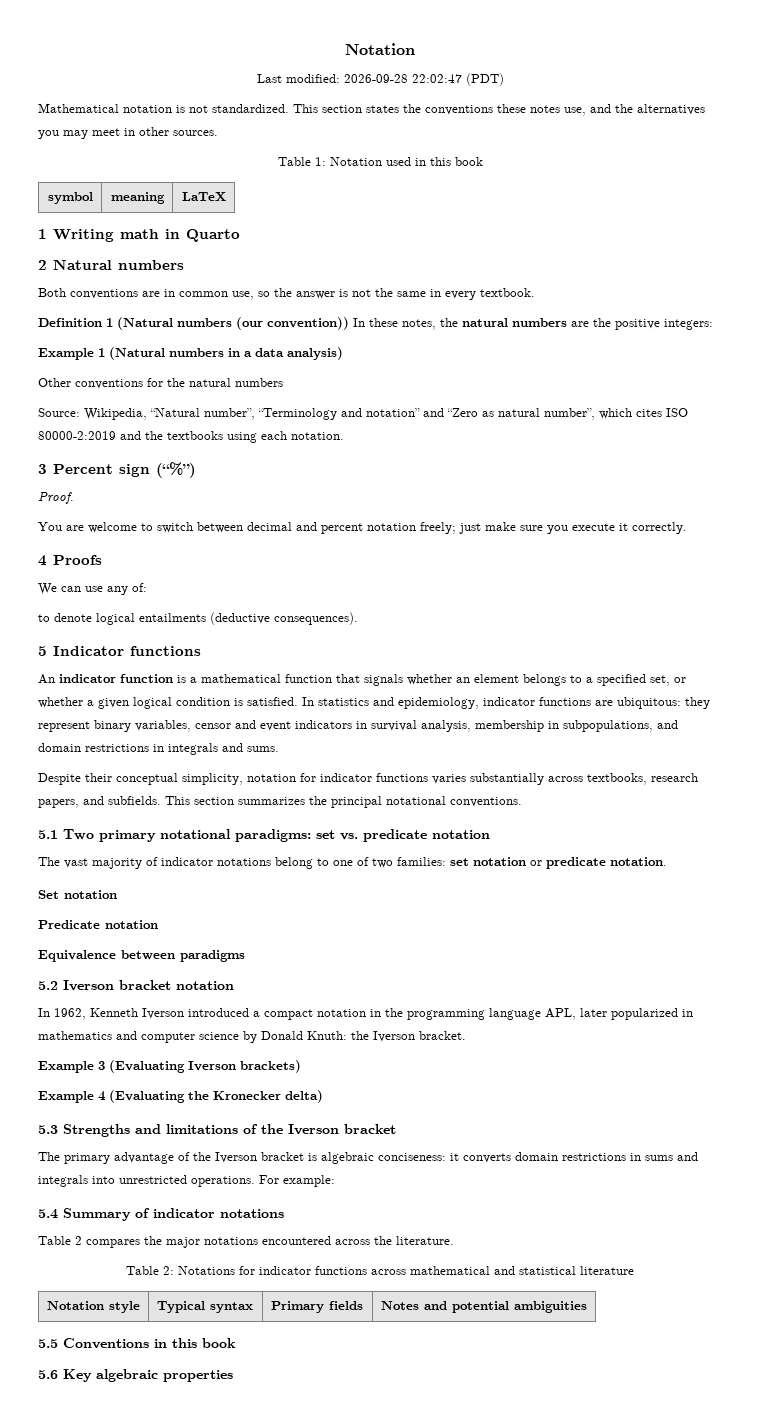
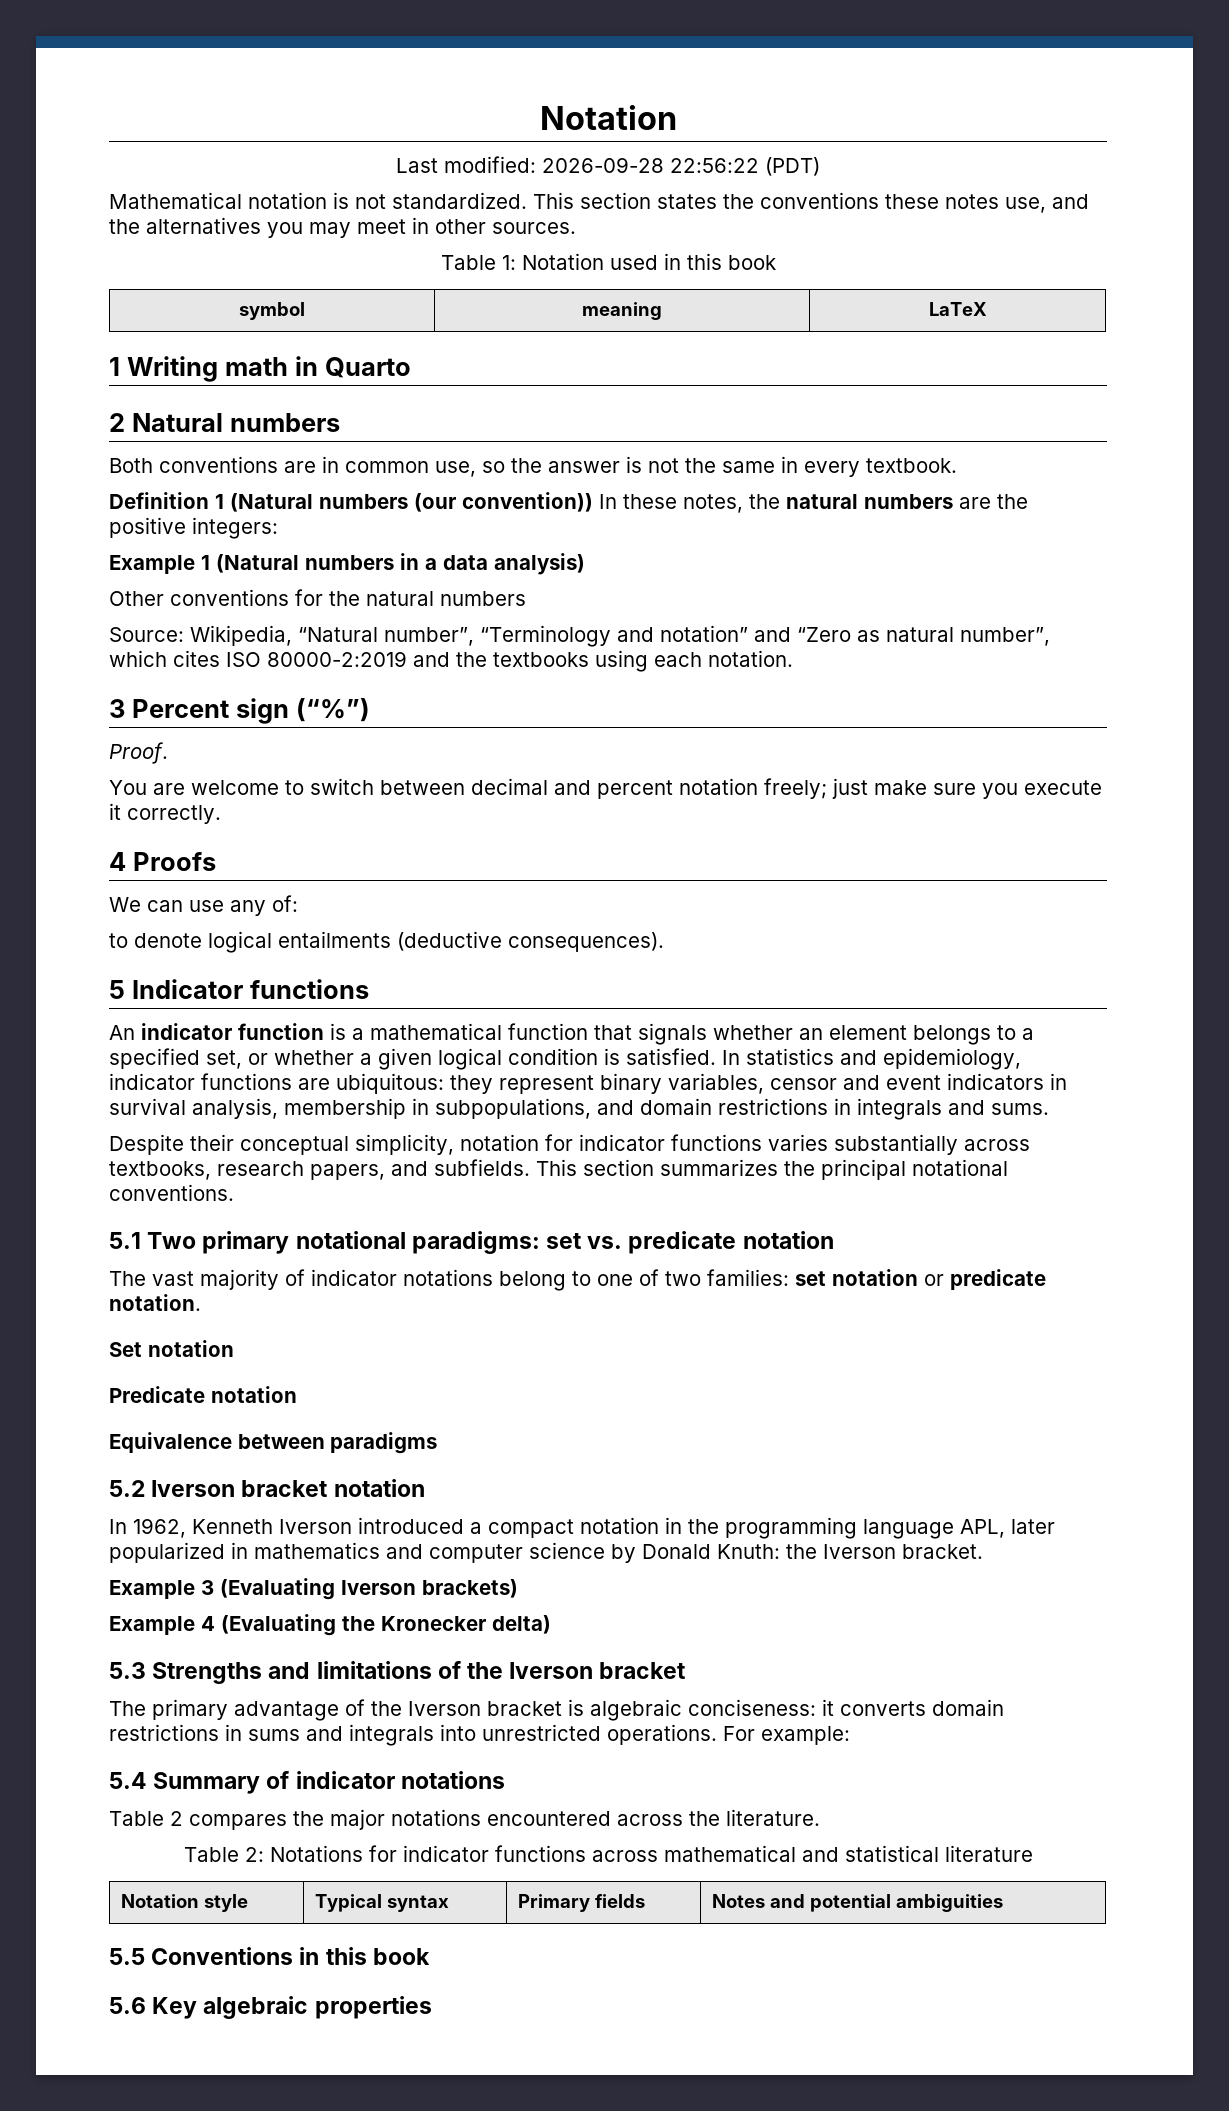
[411,74,462,83] 22:02:47 -> [670,158,759,173] 22:56:22

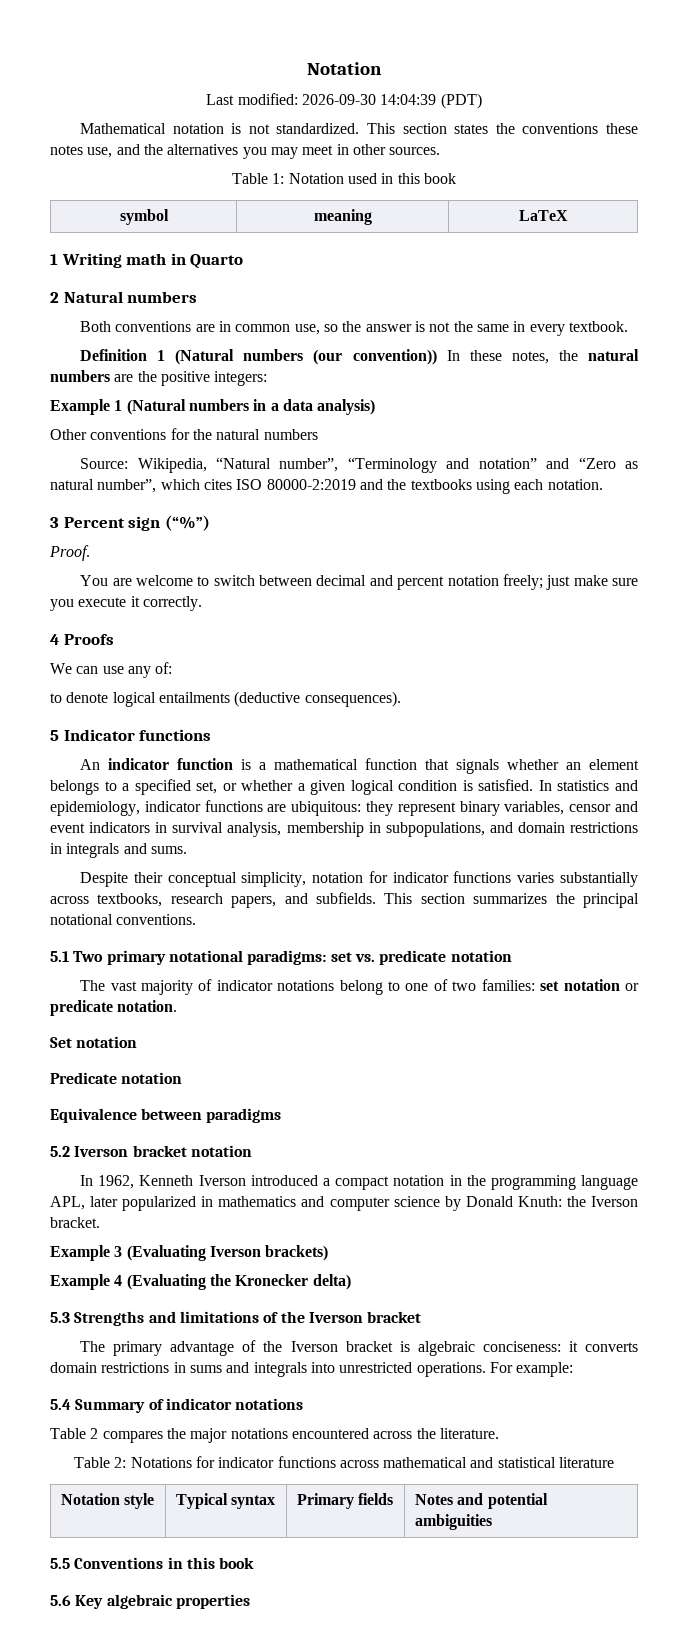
[542,157,759,173] 2026-09-28 22:56:22 -> [302,94,437,105] 2026-09-30 14:04:39

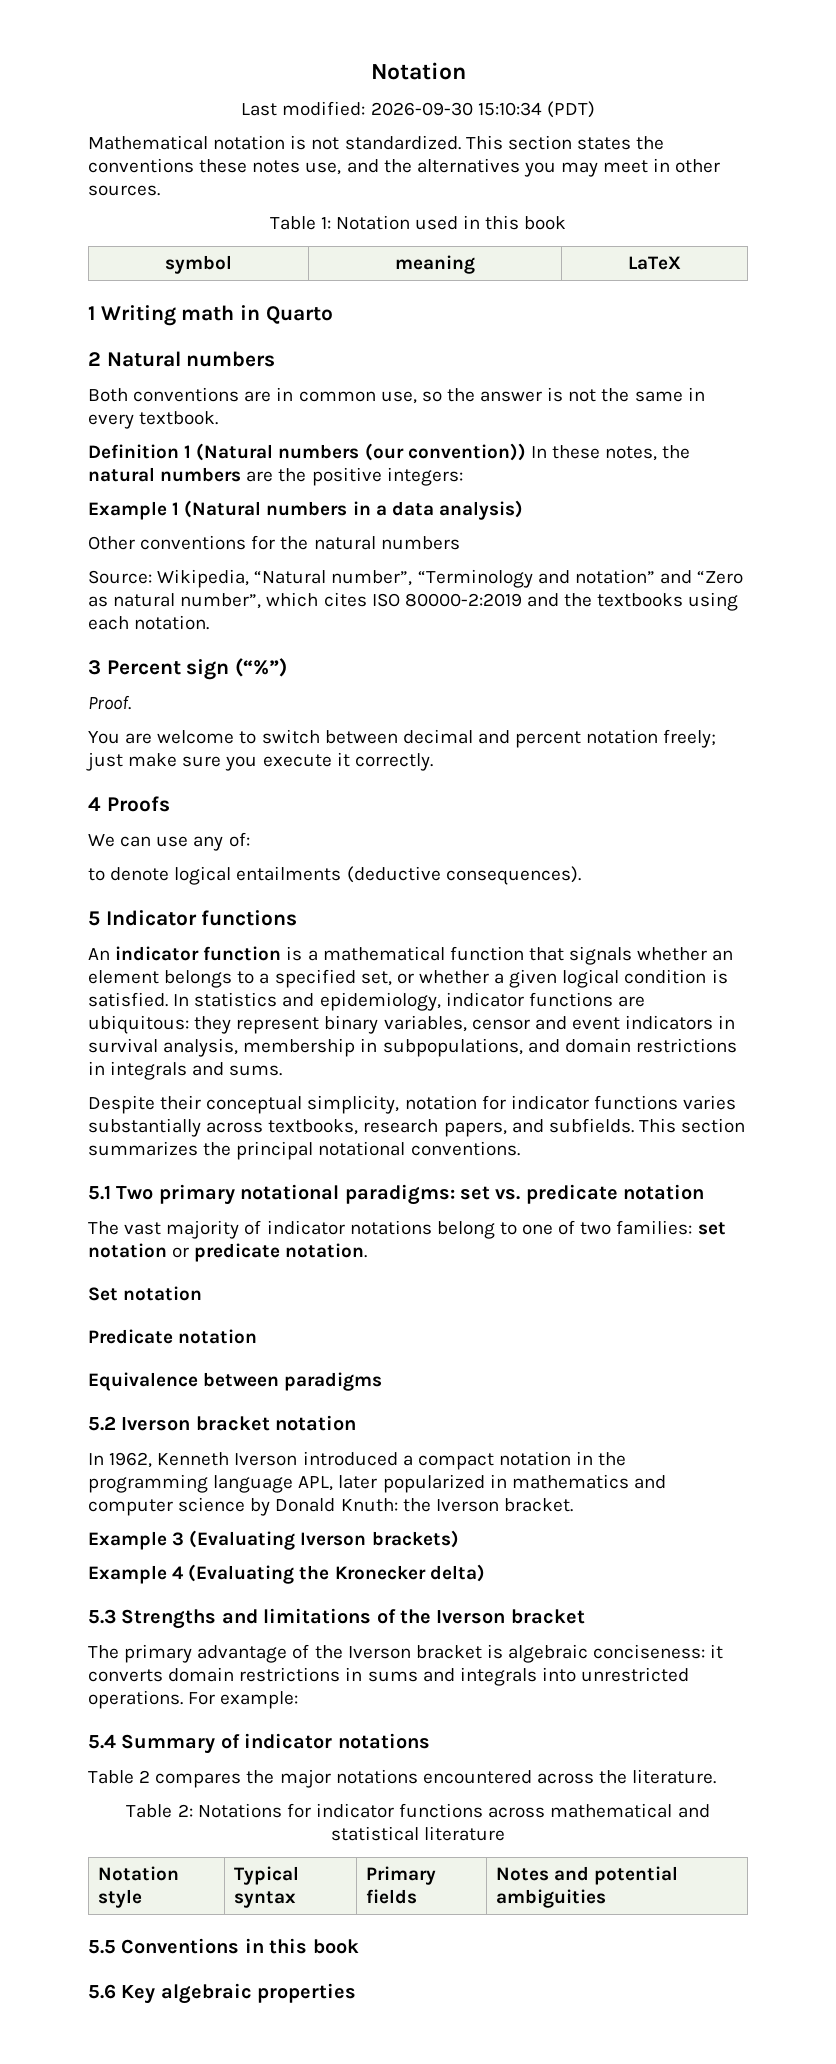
[380,94,437,105] 14:04:39 -> [477,102,542,116] 15:10:34

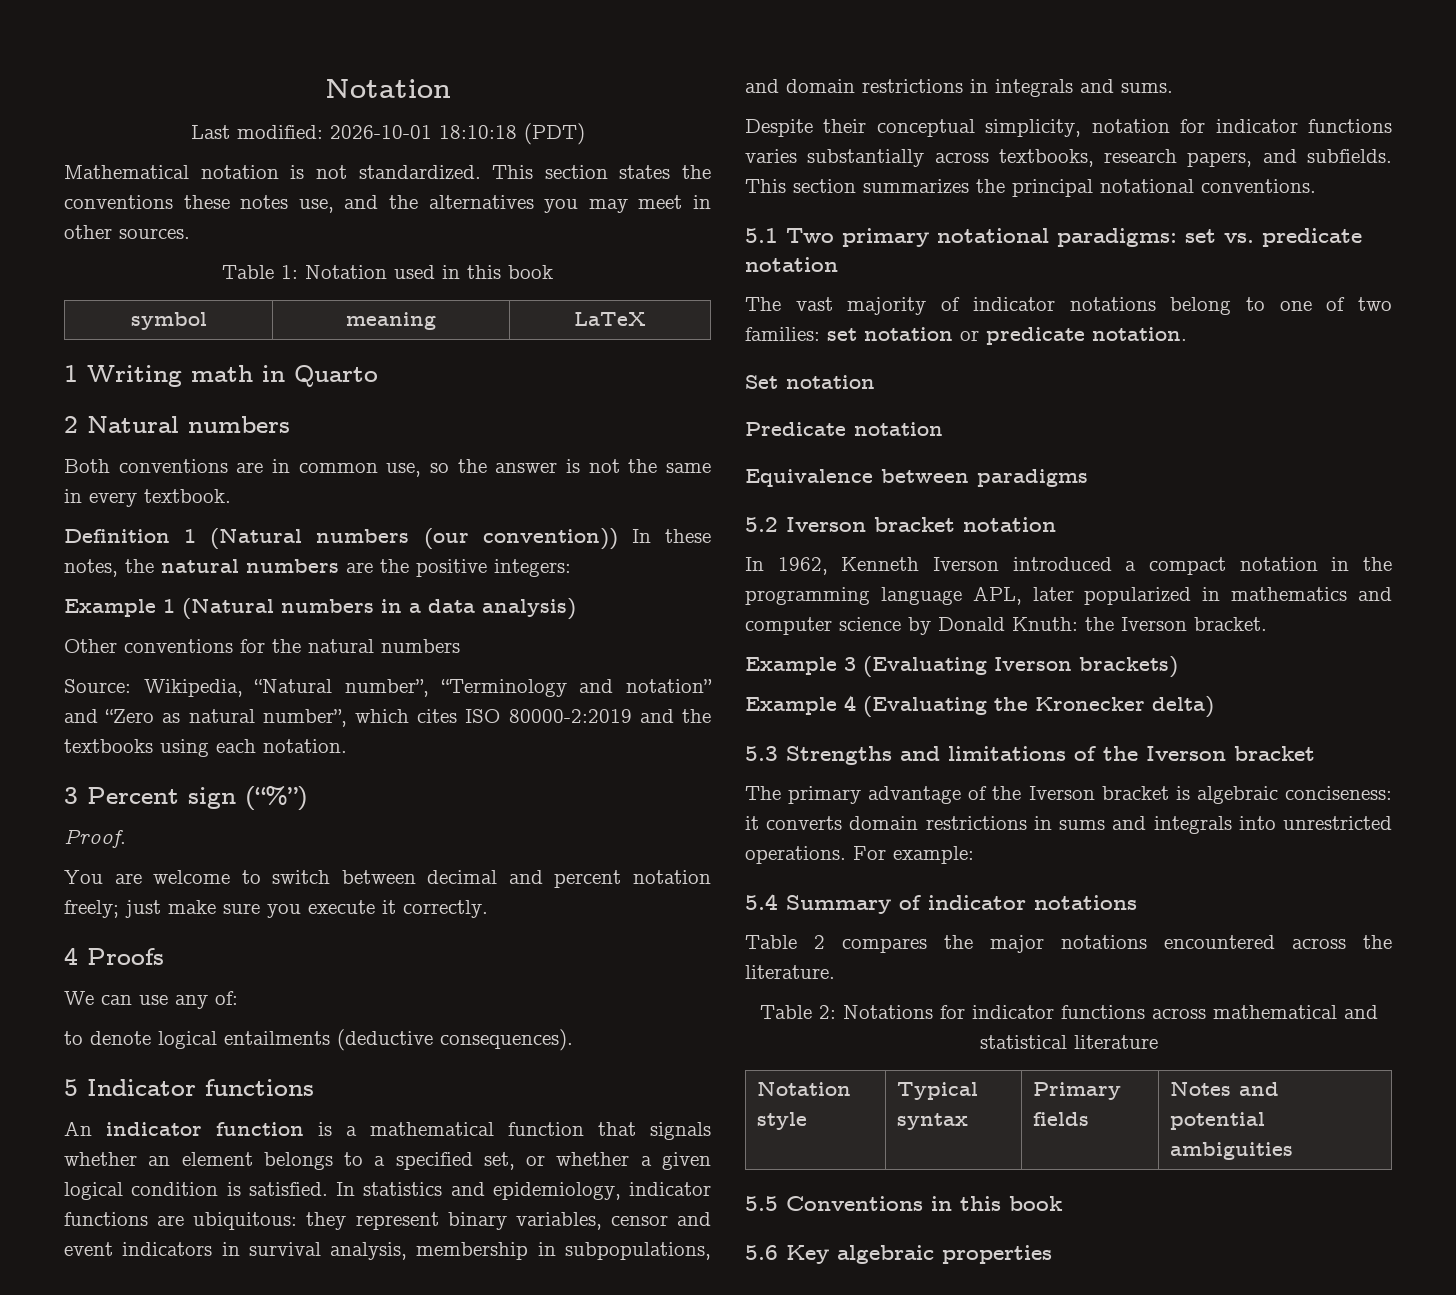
[370,102,542,116] 2026-09-30 15:10:34 -> [329,125,517,139] 2026-10-01 18:10:18

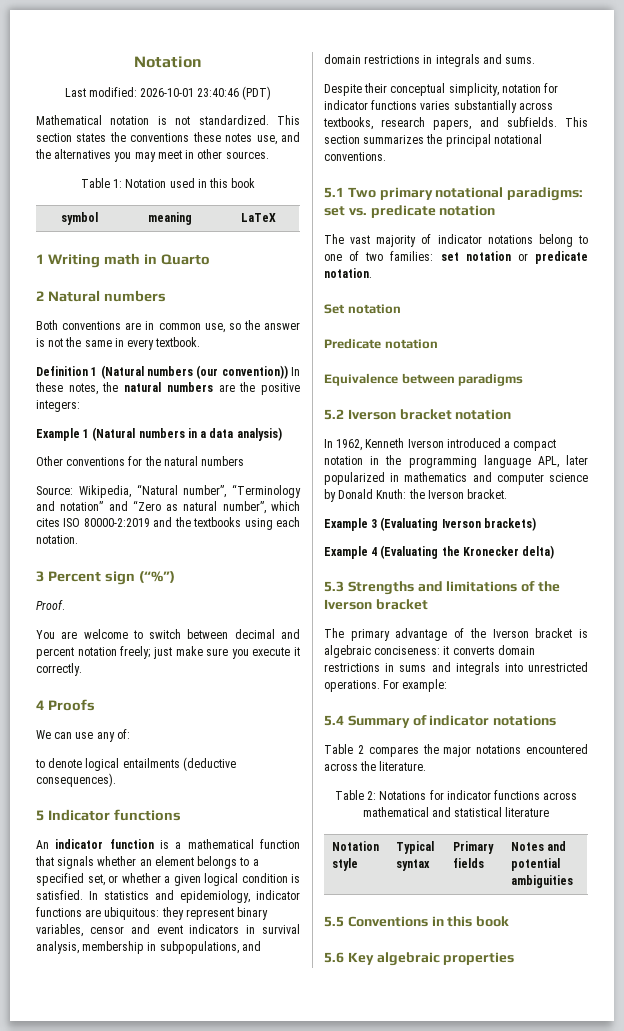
[438,125,517,139] 18:10:18 -> [197,88,240,97] 23:40:46

